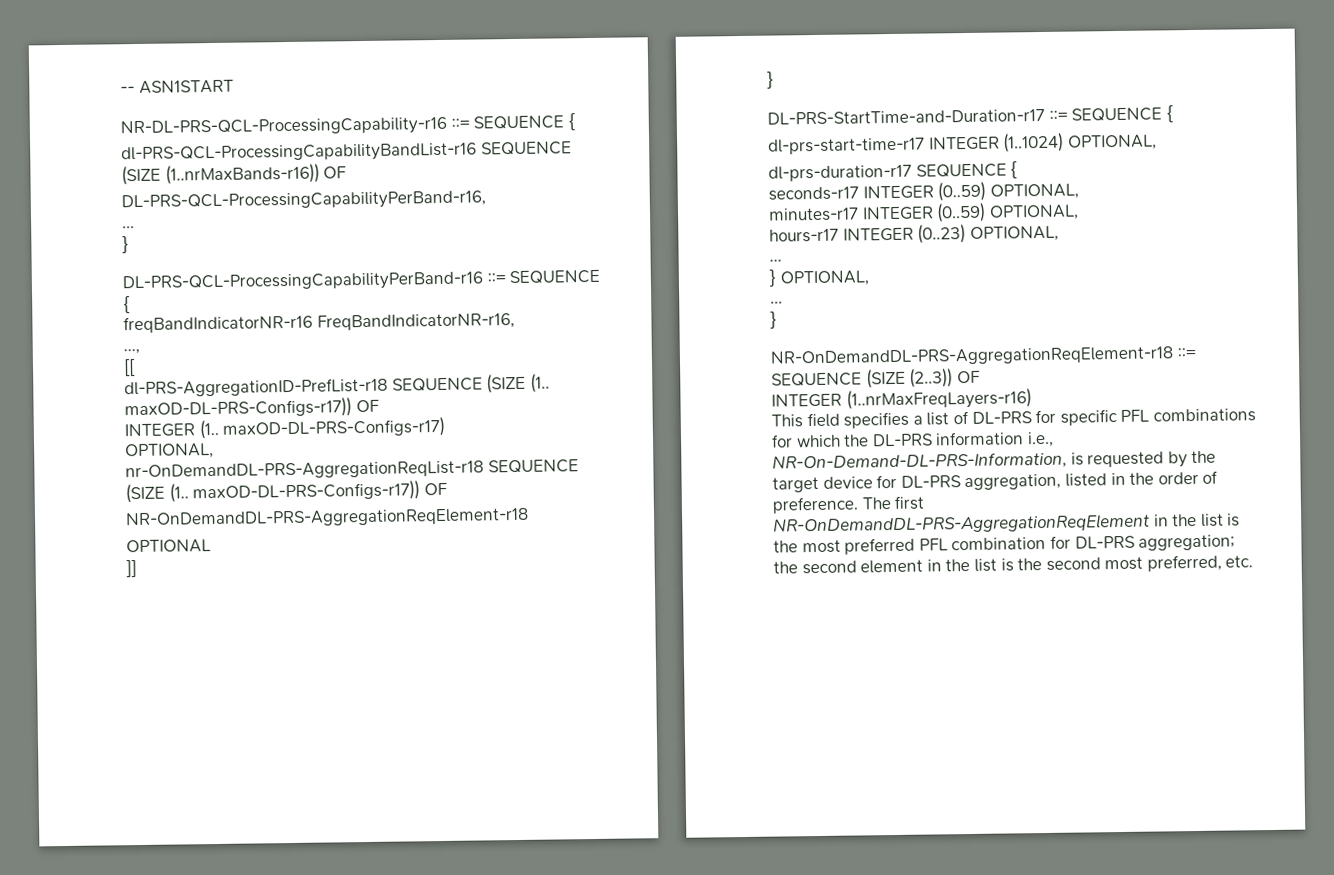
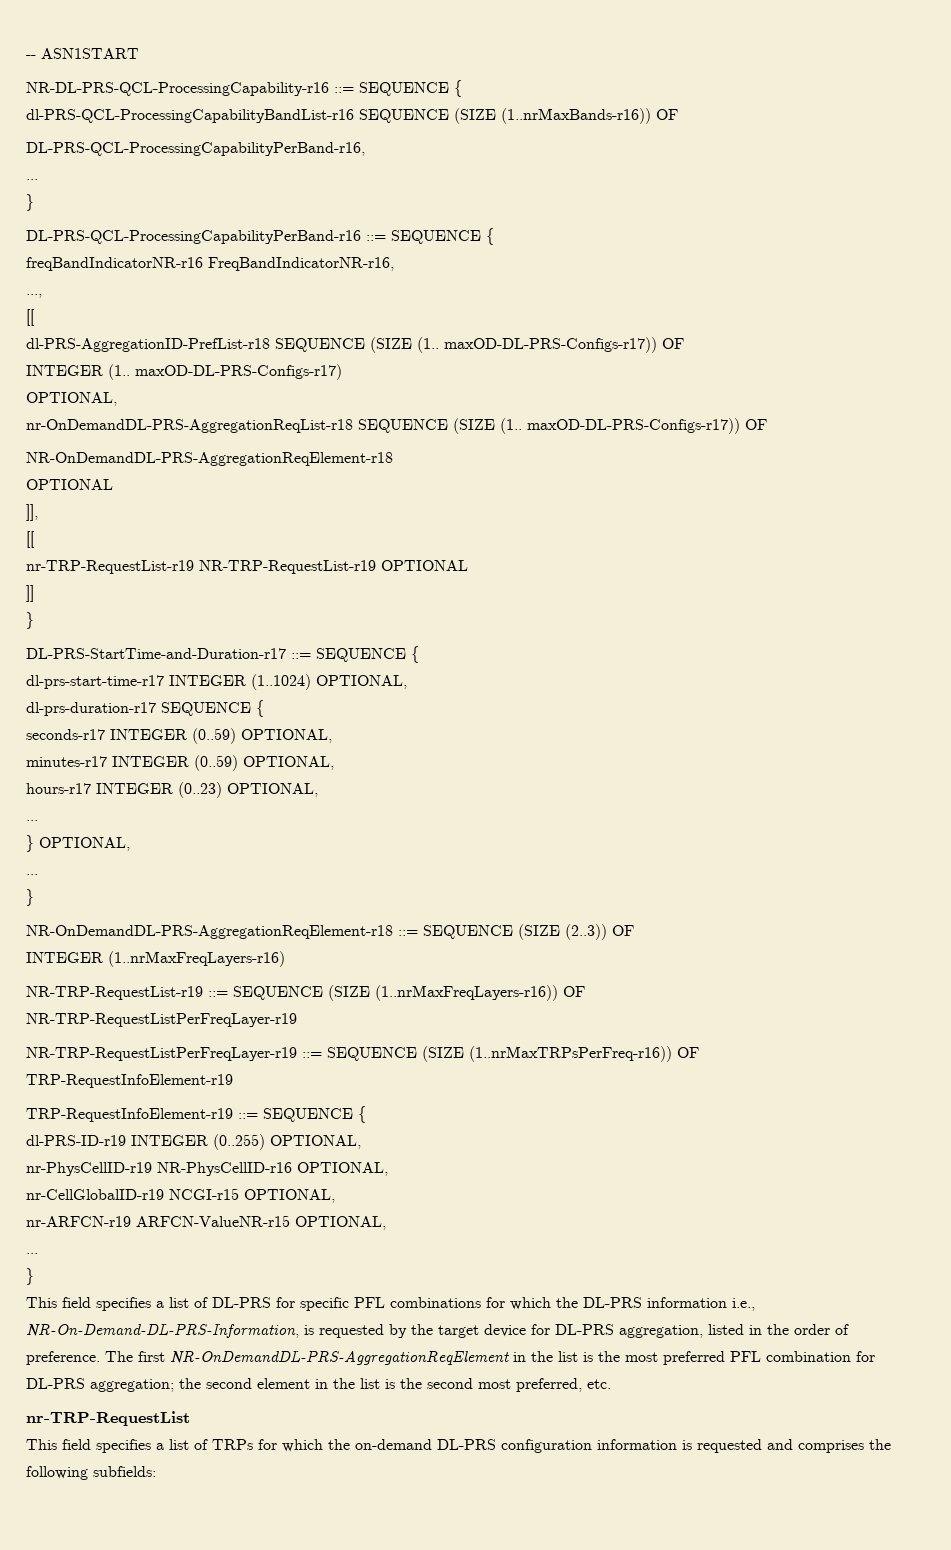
(211, 546) none -> [26,504,38,521] [26,531,35,548] [26,560,468,574] // ]], // [[ // nr-TRP-RequestList-r19 NR-TRP-RequestList-r19 OPTIONAL
(1032, 399) none -> [26,985,585,1001] [26,1013,297,1027] [26,1046,699,1062] [26,1074,233,1088] [26,1106,366,1123] [26,1134,361,1150] [26,1162,388,1176] [26,1188,335,1203] [26,1215,386,1230] [26,1253,38,1254] [26,1268,34,1285] // NR-TRP-RequestList-r19 ::= SEQUENCE (SIZE (1..nrMaxFreqLayers-r16)) OF // NR-TRP-RequestListPerFreqLayer-r19 // NR-TRP-RequestListPerFreqLayer-r19 ::= SEQUENCE (SIZE (1..nrMaxTRPsPerFreq-r16)) OF // TRP-RequestInfoElement-r19 // TRP-RequestInfoElement-r19 ::= SEQUENCE { // dl-PRS-ID-r19 INTEGER (0..255) OPTIONAL, // nr-PhysCellID-r19 NR-PhysCellID-r16 OPTIONAL, // nr-CellGlobalID-r19 NCGI-r15 OPTIONAL, // nr-ARFCN-r19 ARFCN-ValueNR-r15 OPTIONAL, // ... // }
(1254, 561) none -> [26,1411,190,1426] [26,1439,891,1453] [26,1466,156,1480] // nr-TRP-RequestList // This field specifies a list of TRPs for which the on-demand DL-PRS configuration information is requested and comprises the following subfields:

